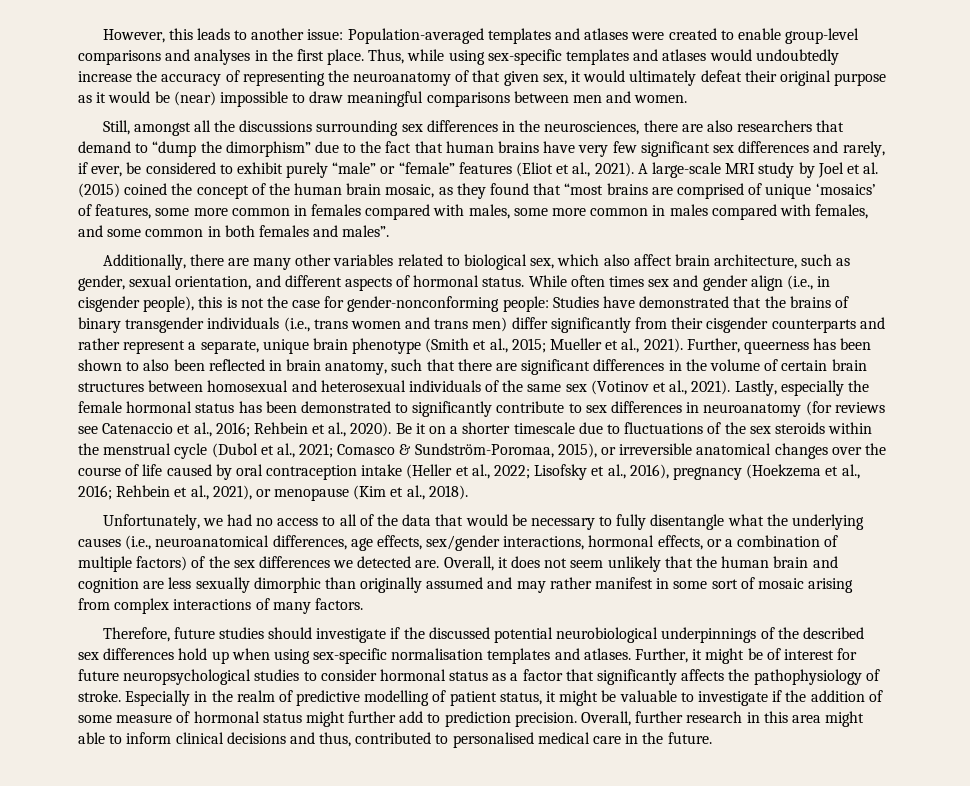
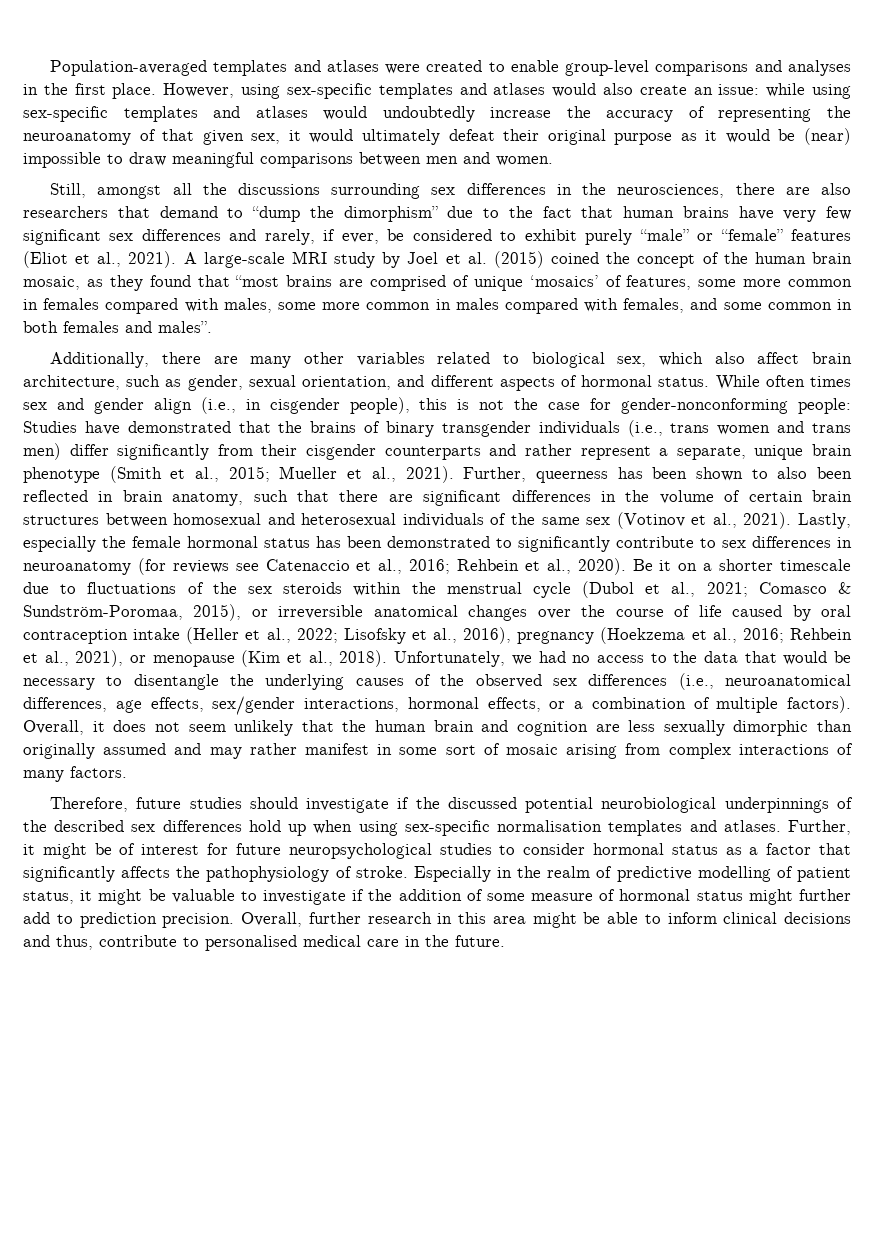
[102,28,344,43] However, this leads to another issue: -> (50, 68) none
[368,49,405,64] Thus, -> [163,83,760,99] However, using sex-specific templates and atlases would also create an issue:
(468, 492) // -> (388, 658) none
[339,514,374,526] all of -> (667, 658) none
[616,514,865,530] [78,538,121,547] fully disentangle what the underlying causes -> [133,674,668,690] disentangle the underlying causes of the observed sex differences
[136,556,440,571] factors) of the sex differences we detected are. -> [787,696,851,713] factors).
(865, 719) none -> [583,912,601,924] be
[355,732,432,744] contributed -> [99,935,177,947] contribute

